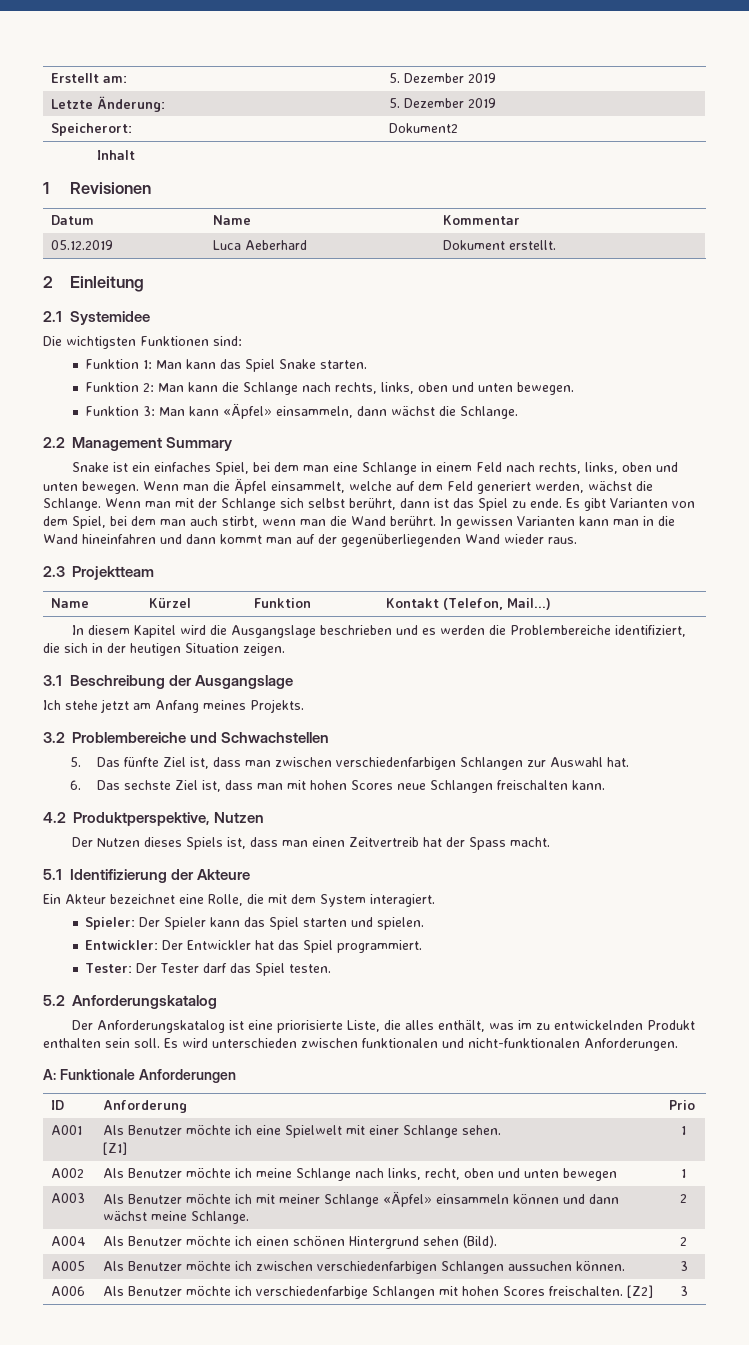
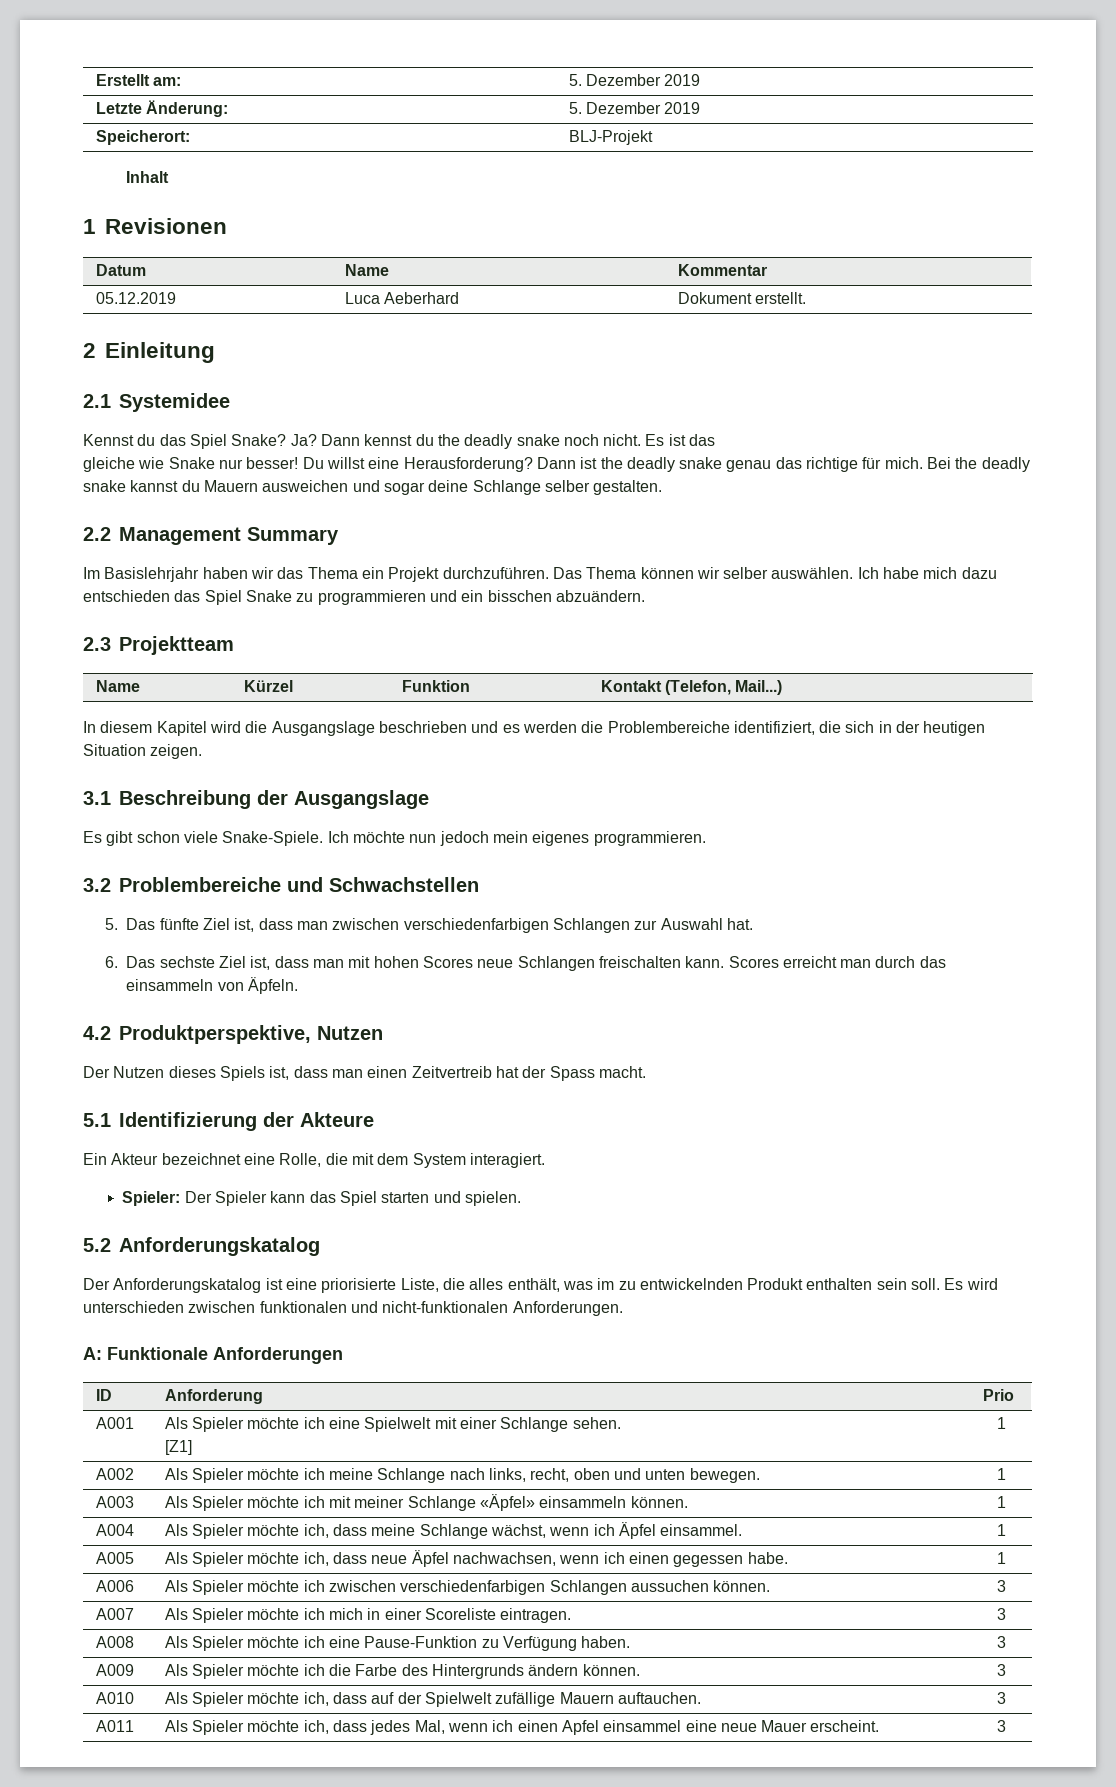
[389,123,459,133] Dokument2 -> [568,130,653,145] BLJ-Projekt
[43,336,242,349] [85,359,368,372] [85,382,575,395] [85,403,519,419] [43,437,233,451] [71,462,678,475] [43,478,653,494] [43,498,695,511] [43,516,675,529] [43,534,577,547] Die wichtigsten Funktionen sind: // Funktion 1: Man kann das Spiel Snake starten. // Funktion 2: Man kann die Schlange nach rechts, links, oben und unten bewegen. // Funktion 3: Man kann «Äpfel» einsammeln, dann wächst die Schlange. // 2.2 Management Summary // Snake ist ein einfaches Spiel, bei dem man eine Schlange in einem Feld nach rechts, links, oben und unten bewegen. Wenn man die Äpfel einsammelt, welche auf dem Feld generiert werden, wächst die Schlange. Wenn man mit der Schlange sich selbst berührt, dann ist das Spiel zu ende. Es gibt Varianten von dem Spiel, bei dem man auch stirbt, wenn man die Wand berührt. In gewissen Varianten kann man in die Wand hineinfahren und dann kommt man auf der gegenüberliegenden Wand wieder raus. -> [83,434,716,449] [83,457,1030,472] [83,480,663,495] [83,527,339,545] [83,567,997,582] [83,590,645,605] Kennst du das Spiel Snake? Ja? Dann kennst du the deadly snake noch nicht. Es ist das // gleiche wie Snake nur besser! Du willst eine Herausforderung? Dann ist the deadly snake genau das richtige für mich. Bei the deadly snake kannst du Mauern ausweichen und sogar deine Schlange selber gestalten. // 2.2 Management Summary // Im Basislehrjahr haben wir das Thema ein Projekt durchzuführen. Das Thema können wir selber auswählen. Ich habe mich dazu entschieden das Spiel Snake zu programmieren und ein bisschen abzuändern.
[43,699,304,713] Ich stehe jetzt am Anfang meines Projekts. -> [83,831,706,846] Es gibt schon viele Snake-Spiele. Ich möchte nun jedoch mein eigenes programmieren.
(606, 785) none -> [728,956,946,968] [126,977,298,994] Scores erreicht man durch das einsammeln von Äpfeln.
[85,940,423,953] [85,963,332,976] // Entwickler: Der Entwickler hat das Spiel programmiert. // Tester: Der Tester darf das Spiel testen. -> (521, 1198) none
[128,1125,183,1135] Benutzer -> [191,1417,244,1432] Spieler
[128,1168,183,1178] Benutzer -> [191,1468,244,1483] Spieler
[563,1168,618,1181] bewegen -> [689,1468,760,1483] bewegen.
[128,1194,183,1204] Benutzer -> [191,1496,244,1511] Spieler
[513,1193,620,1204] [103,1211,250,1224] [680,1194,687,1203] [51,1236,87,1246] [103,1235,498,1249] [680,1237,687,1246] [51,1261,86,1271] [103,1261,183,1271] können und dann wächst meine Schlange. | 2 // A004 | Als Benutzer möchte ich einen schönen Hintergrund sehen (Bild). | 2 // A005 | Als Benutzer -> [630,1496,688,1508] [996,1496,1006,1508] [95,1524,134,1536] [164,1522,743,1539] [996,1524,1006,1536] [95,1552,134,1564] [164,1550,788,1567] [996,1552,1006,1564] [95,1580,134,1592] [164,1580,244,1595] können. | 1 // A004 | Als Spieler möchte ich, dass meine Schlange wächst, wenn ich Äpfel einsammel. | 1 // A005 | Als Spieler möchte ich, dass neue Äpfel nachwachsen, wenn ich einen gegessen habe. | 1 // A006 | Als Spieler
[51,1286,86,1296] [103,1285,654,1299] A006 | Als Benutzer möchte ich verschiedenfarbige Schlangen mit hohen Scores freischalten. [Z2] -> [95,1608,134,1620] [164,1608,572,1623] [996,1608,1006,1620] [95,1636,134,1648] [164,1636,631,1651] [996,1636,1006,1648] [95,1664,134,1676] [164,1664,640,1679] [996,1664,1006,1676] [95,1692,134,1704] [164,1692,701,1707] [996,1692,1006,1704] [95,1720,134,1732] [164,1720,880,1735] A007 | Als Spieler möchte ich mich in einer Scoreliste eintragen. | 3 // A008 | Als Spieler möchte ich eine Pause-Funktion zu Verfügung haben. | 3 // A009 | Als Spieler möchte ich die Farbe des Hintergrunds ändern können. | 3 // A010 | Als Spieler möchte ich, dass auf der Spielwelt zufällige Mauern auftauchen. | 3 // A011 | Als Spieler möchte ich, dass jedes Mal, wenn ich einen Apfel einsammel eine neue Mauer erscheint.

